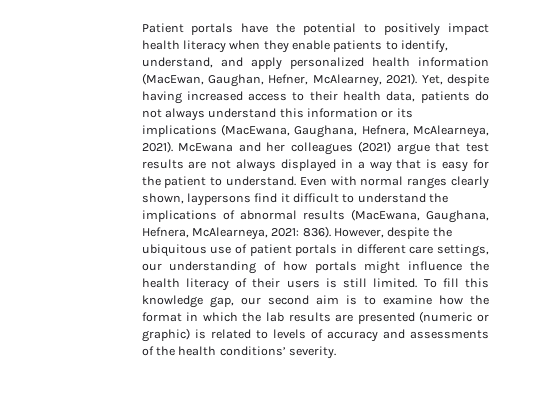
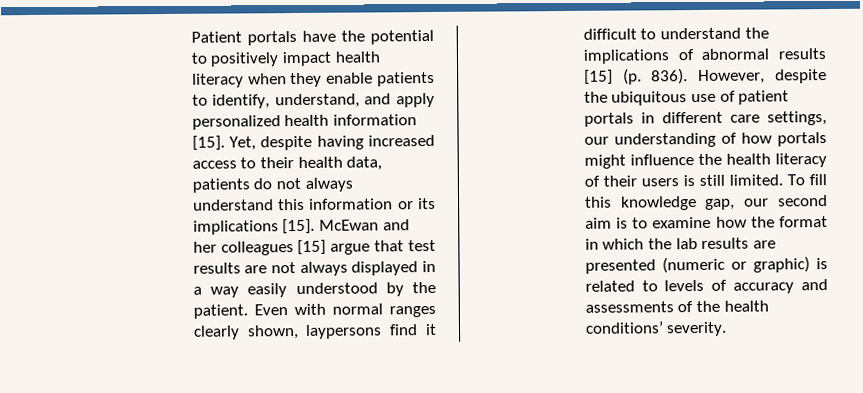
[141,73,418,87] (MacEwan, Gaughan, Hefner, McAlearney, 2021). -> [191,135,225,151] [15].
[220,124,489,138] [141,141,234,153] (MacEwana, Gaughana, Hefnera, McAlearneya, 2021). McEwana -> [282,218,379,235] [15]. McEwan
[358,141,392,153] (2021) -> [297,239,327,256] [15]
[396,159,489,172] [141,176,296,188] that is easy for the patient to understand. -> [247,281,436,298] [192,304,248,319] easily understood by the patient.
[350,209,489,223] [141,227,300,240] (MacEwana, Gaughana, Hefnera, McAlearneya, 2021: -> [583,68,642,85] [15] (p.

